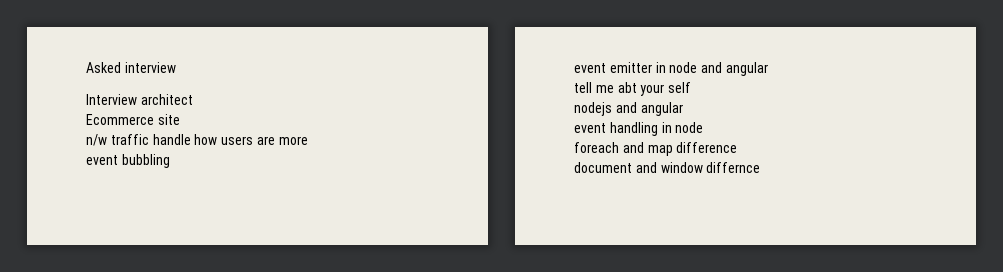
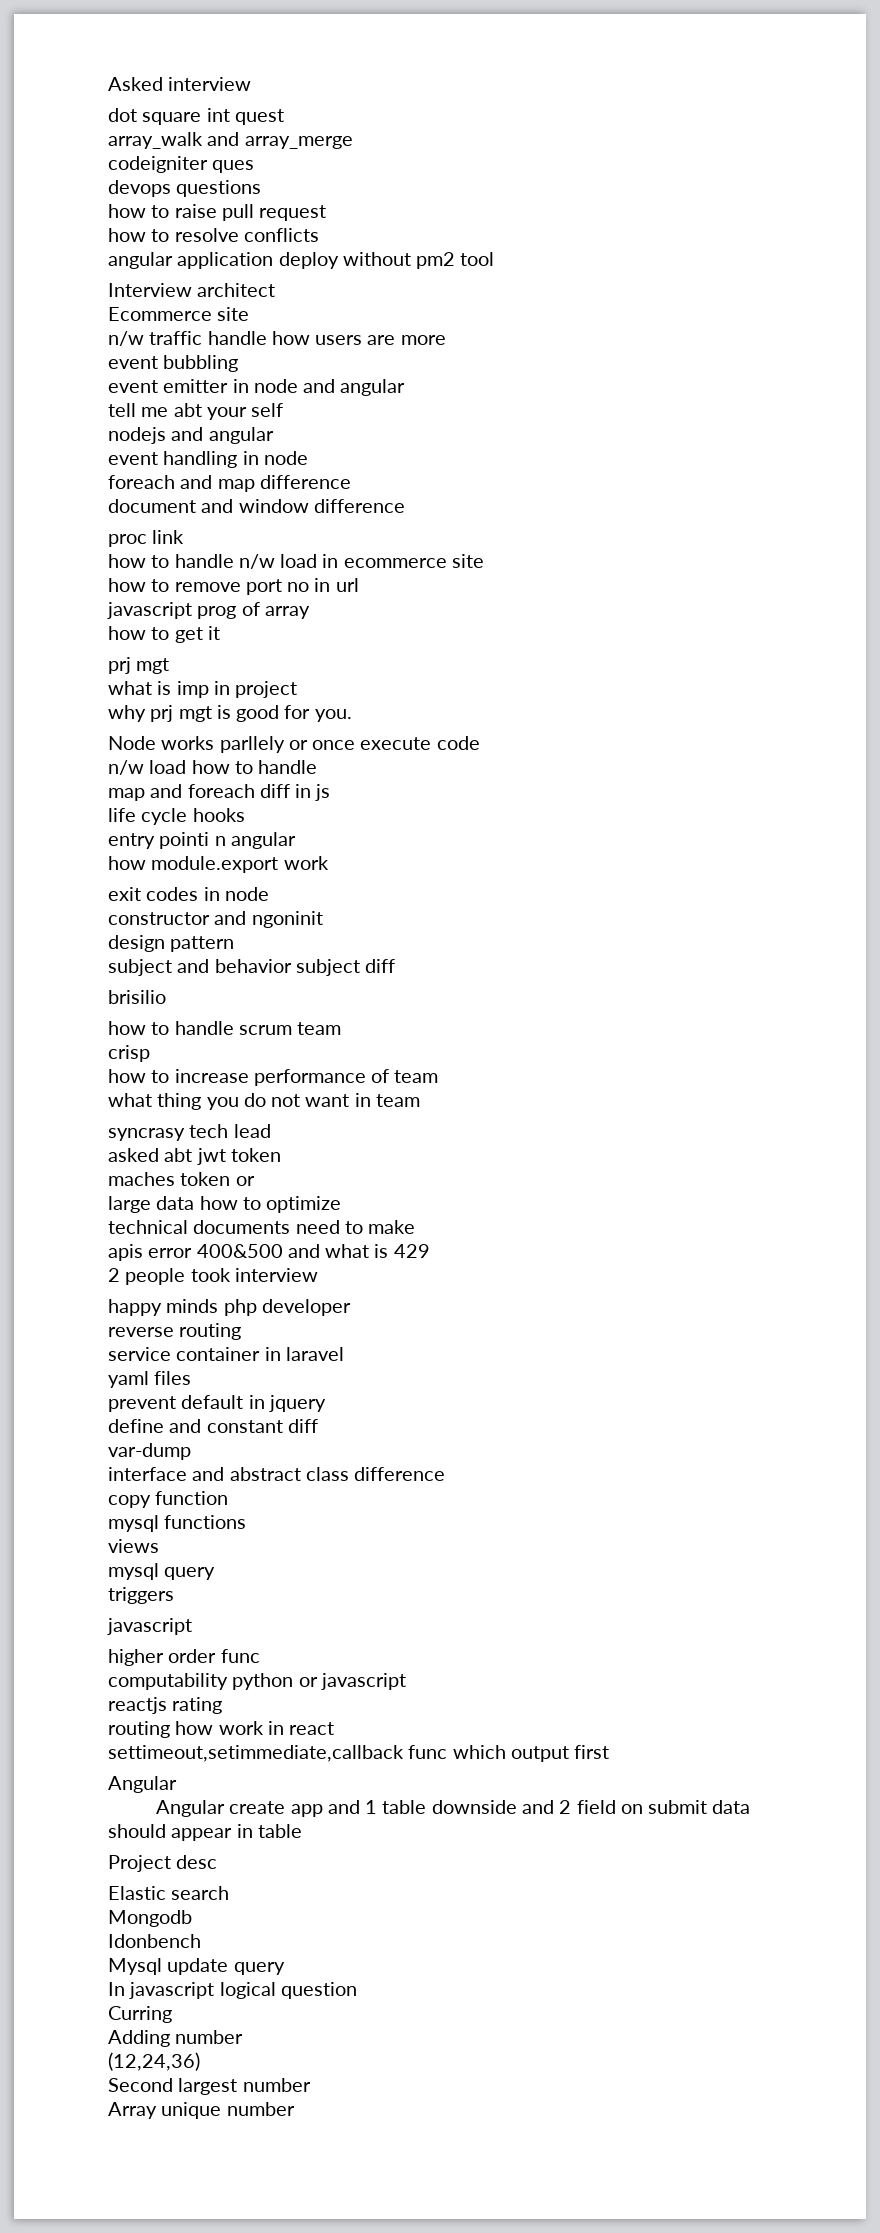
(176, 67) none -> [108,108,284,125] [108,132,353,149] [108,156,255,173] [108,180,262,197] [108,204,327,221] [108,228,319,242] [108,252,495,269] // dot square int quest // array_walk and array_merge // codeigniter ques // devops questions // how to raise pull request // how to resolve conflicts // angular application deploy without pm2 tool
[706,162,761,173] differnce -> [313,499,405,513] [108,530,185,547] [108,554,484,569] [108,578,359,595] [107,602,310,619] [108,626,220,643] [108,657,170,674] [108,681,298,698] [108,705,352,722] [108,736,480,753] [108,760,318,775] [108,784,331,801] [108,808,245,825] [108,832,296,849] [108,856,329,873] [108,887,269,901] [108,911,323,928] [108,935,235,952] [108,959,396,976] [108,990,166,1004] [108,1021,342,1035] [108,1045,150,1062] [108,1069,439,1086] [108,1093,420,1110] [108,1124,271,1141] [108,1148,281,1165] [108,1172,255,1186] [108,1196,342,1213] [108,1220,416,1234] [108,1244,430,1261] [108,1268,318,1285] [108,1299,351,1316] [108,1323,242,1340] [108,1347,344,1361] [108,1371,192,1388] [108,1395,326,1412] [108,1419,318,1433] [108,1443,191,1460] [108,1467,446,1481] [108,1491,229,1508] [108,1515,247,1532] [108,1539,159,1553] [108,1563,216,1580] [108,1587,174,1604] [107,1618,192,1635] [108,1649,260,1666] [108,1673,406,1690] [108,1697,223,1714] [108,1721,335,1738] [108,1745,610,1762] [108,1776,177,1793] [156,1800,751,1817] [108,1824,302,1841] [108,1855,218,1872] [108,1886,230,1900] [108,1910,192,1927] [108,1934,201,1948] [108,1958,285,1975] [108,1982,357,1999] [108,2006,172,2023] [108,2030,244,2047] [108,2052,200,2071] [108,2078,311,2095] [108,2102,295,2119] difference // proc link // how to handle n/w load in ecommerce site // how to remove port no in url // javascript prog of array // how to get it // prj mgt // what is imp in project // why prj mgt is good for you. // Node works parllely or once execute code // n/w load how to handle // map and foreach diff in js // life cycle hooks // entry pointi n angular // how module.export work // exit codes in node // constructor and ngoninit // design pattern // subject and behavior subject diff // brisilio // how to handle scrum team // crisp // how to increase performance of team // what thing you do not want in team // syncrasy tech lead // asked abt jwt token // maches token or // large data how to optimize // technical documents need to make // apis error 400&500 and what is 429 // 2 people took interview // happy minds php developer // reverse routing // service container in laravel // yaml files // prevent default in jquery // define and constant diff // var-dump // interface and abstract class difference // copy function // mysql functions // views // mysql query // triggers // javascript // higher order func // computability python or javascript // reactjs rating // routing how work in react // settimeout,setimmediate,callback func which output first // Angular // Angular create app and 1 table downside and 2 field on submit data should appear in table // Project desc // Elastic search // Mongodb // Idonbench // Mysql update query // In javascript logical question // Curring // Adding number // (12,24,36) // Second largest number // Array unique number

